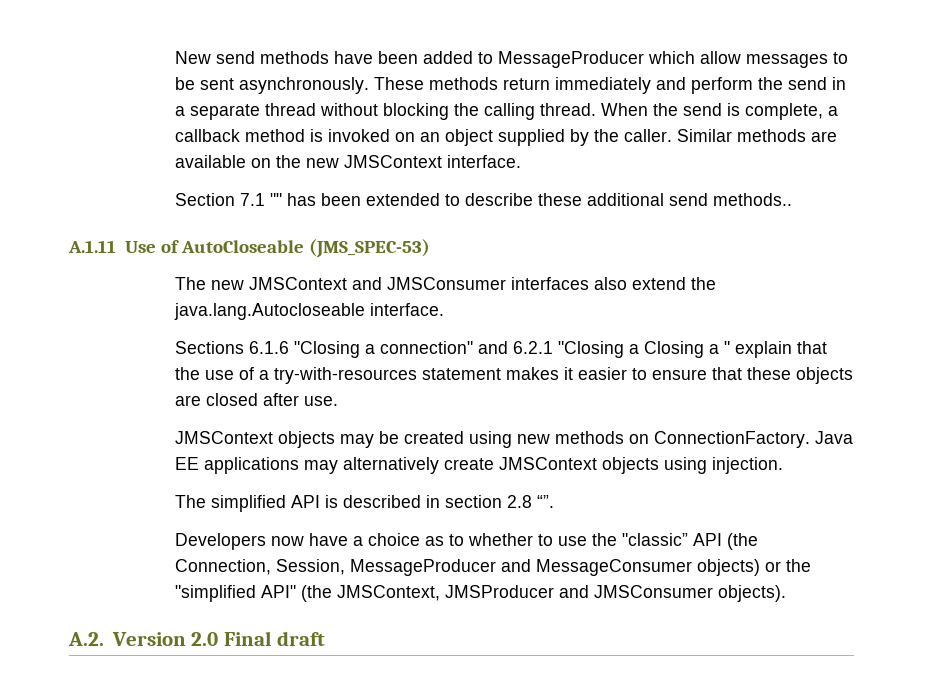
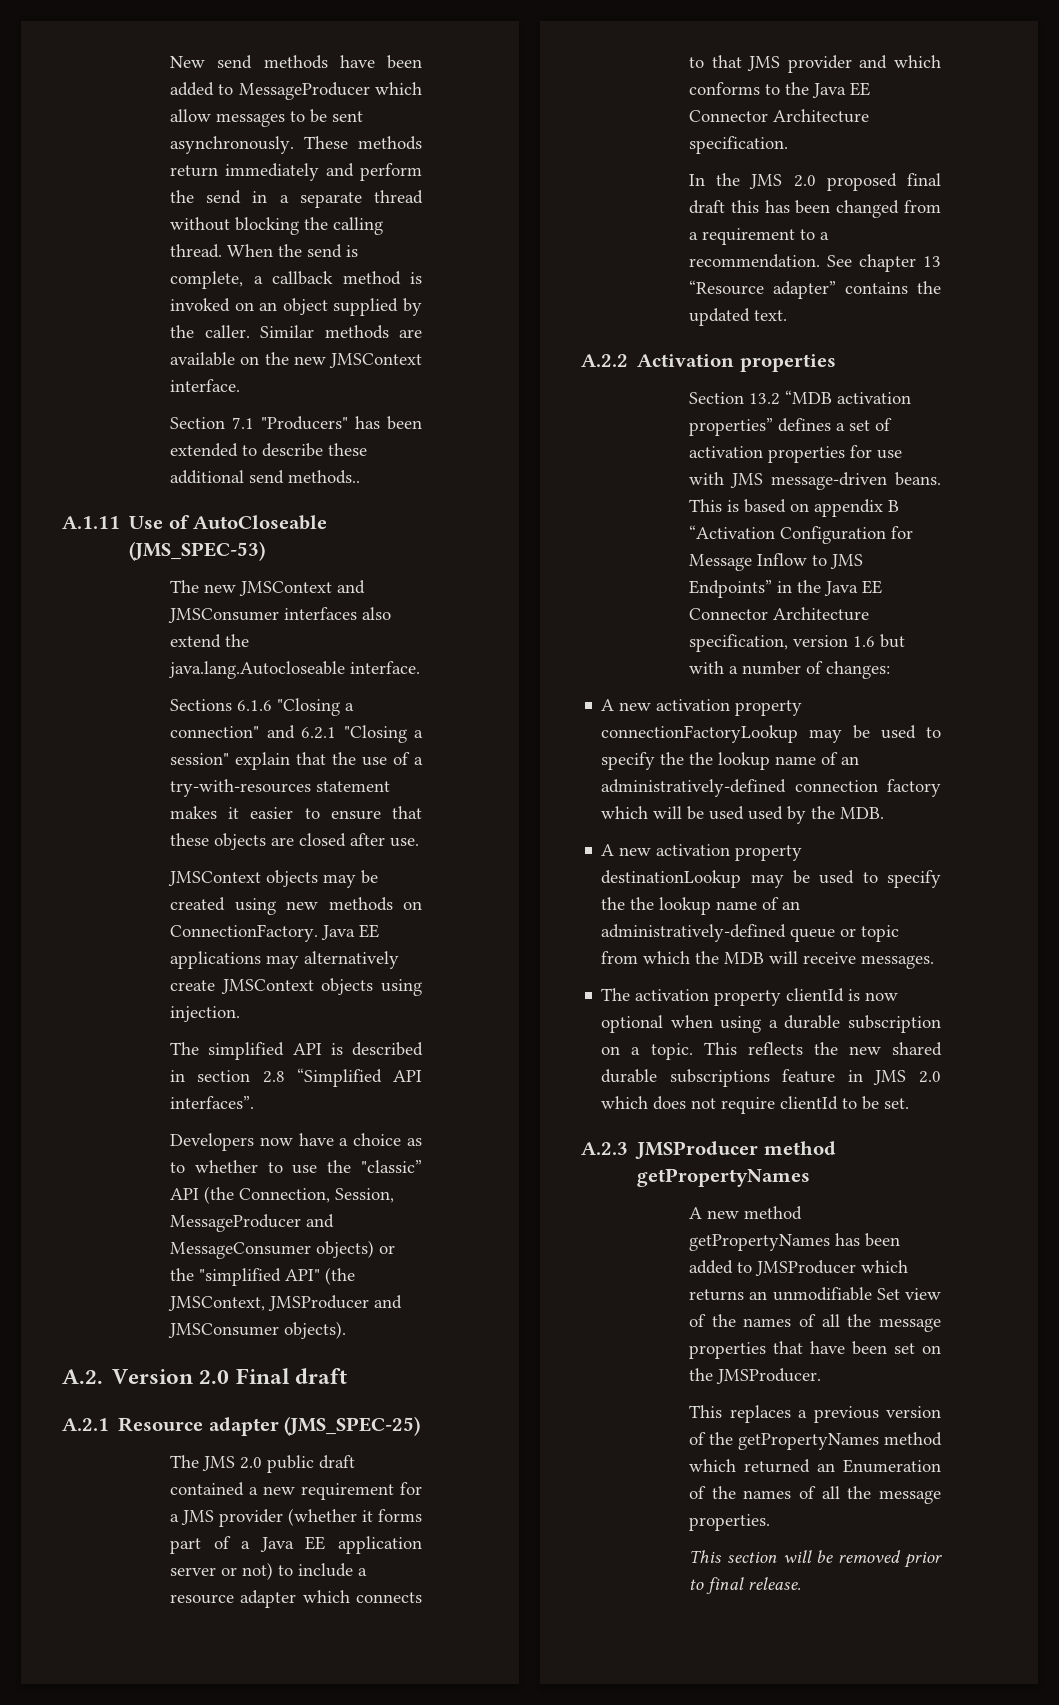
[270,193,283,206] "" -> [261,416,348,430] "Producers"
[644,341,731,358] Closing a " -> [170,753,229,765] session"
[537,495,555,508] “”. -> [296,1068,422,1087] [170,1096,254,1109] “Simplified API interfaces”.
(326, 638) none -> [62,1416,421,1436] [170,1455,355,1473] [170,1482,422,1500] [170,1508,422,1527] [170,1536,422,1554] [170,1562,367,1580] [170,1590,422,1608] [689,55,941,73] [689,82,870,98] [689,109,869,123] [689,136,788,154] [689,173,941,191] [689,200,941,218] [689,228,829,245] [689,254,941,272] [689,280,941,299] [689,308,787,326] [581,354,836,372] [689,390,911,405] [689,418,892,436] [689,445,902,463] [689,472,941,490] [689,499,899,517] [689,525,913,544] [689,553,863,571] [689,580,882,598] [689,607,869,621] [689,634,905,652] [689,661,890,679] [601,699,803,716] [601,725,941,743] [601,752,860,770] [601,779,941,797] [601,806,885,824] [601,844,803,861] [601,870,941,888] [601,897,801,915] [601,924,900,942] [601,951,935,969] [601,988,899,1006] [601,1015,941,1033] [601,1042,942,1060] [601,1069,941,1087] [601,1096,910,1114] [581,1141,836,1159] [637,1168,811,1187] [689,1206,802,1220] [689,1233,900,1251] [689,1260,908,1276] [689,1287,941,1301] [689,1314,941,1332] [689,1341,941,1359] [689,1368,821,1384] [689,1405,941,1423] [689,1432,942,1450] [689,1459,941,1473] [689,1486,941,1504] [689,1514,770,1531] [689,1550,942,1568] [689,1577,801,1594] // A.2.1 Resource adapter (JMS_SPEC-25) // The JMS 2.0 public draft contained a new requirement for a JMS provider (whether it forms part of a Java EE application server or not) to include a resource adapter which connects to that JMS provider and which conforms to the Java EE Connector Architecture specification. // In the JMS 2.0 proposed final draft this has been changed from a requirement to a recommendation. See chapter 13 “Resource adapter” contains the updated text. // A.2.2 Activation properties // Section 13.2 “MDB activation properties” defines a set of activation properties for use with JMS message-driven beans. This is based on appendix B “Activation Configuration for Message Inflow to JMS Endpoints” in the Java EE Connector Architecture specification, version 1.6 but with a number of changes: // A new activation property connectionFactoryLookup may be used to specify the the lookup name of an administratively-defined connection factory which will be used used by the MDB. // A new activation property destinationLookup may be used to specify the the lookup name of an administratively-defined queue or topic from which the MDB will receive messages. // The activation property clientId is now optional when using a durable subscription on a topic. This reflects the new shared durable subscriptions feature in JMS 2.0 which does not require clientId to be set. // A.2.3 JMSProducer method getPropertyNames // A new method getPropertyNames has been added to JMSProducer which returns an unmodifiable Set view of the names of all the message properties that have been set on the JMSProducer. // This replaces a previous version of the getPropertyNames method which returned an Enumeration of the names of all the message properties. // This section will be removed prior to final release.

